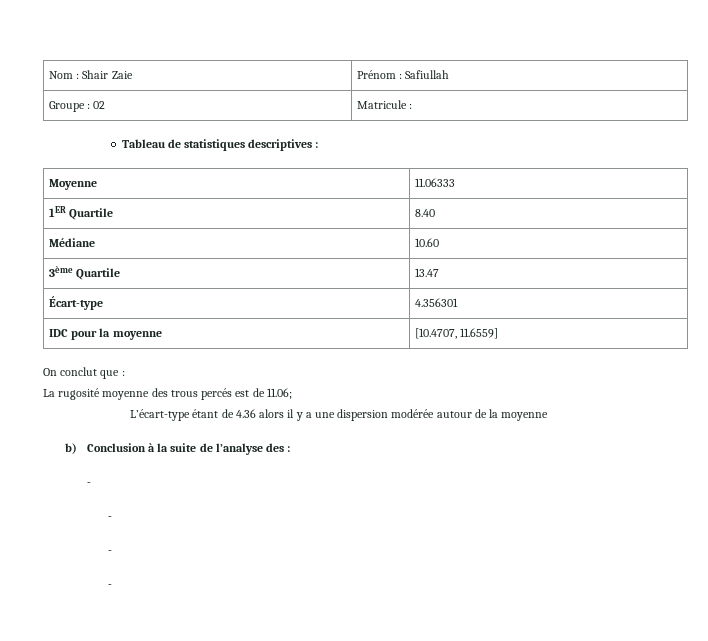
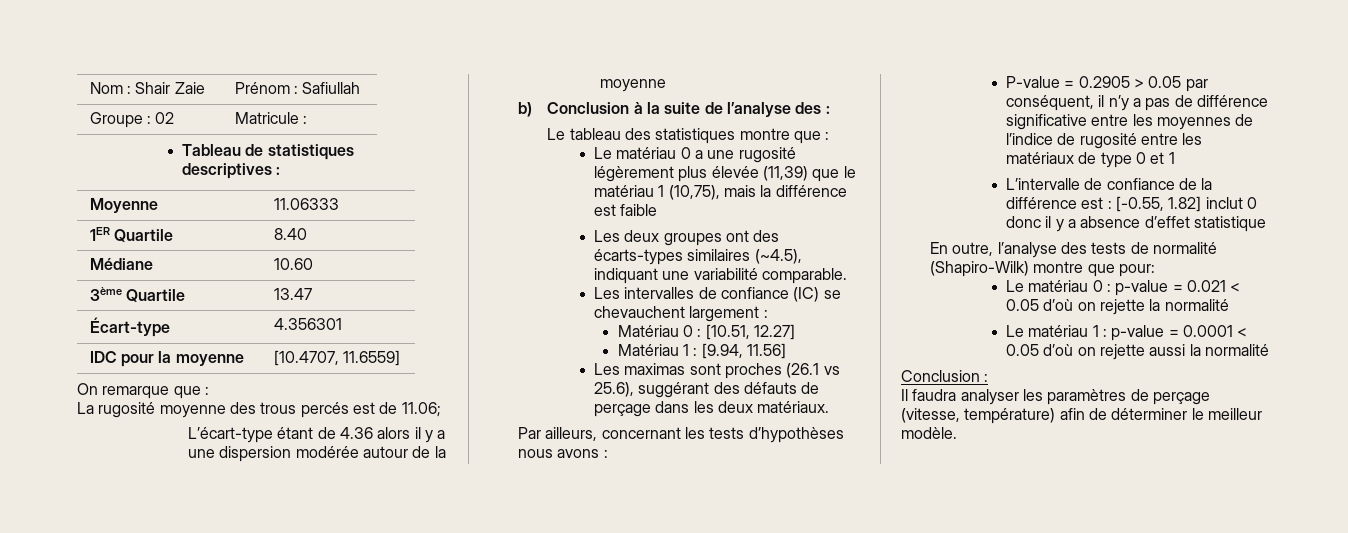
[60,367,98,376] conclut -> [102,386,170,399] remarque
[86,482,91,486] [108,516,113,520] [108,550,113,554] [108,584,113,588] - // - // - // - -> [547,128,830,144] [594,147,796,163] [594,166,856,182] [594,185,847,200] [594,204,658,216] [594,230,780,246] [594,249,802,265] [594,268,847,284] [594,287,841,302] [594,306,768,322] [617,324,795,340] [617,343,786,359] [594,363,840,379] [594,382,820,398] [594,401,830,417] [518,427,844,443] [518,449,608,458] [1006,76,1208,92] [1006,95,1268,111] [1006,114,1254,130] [1006,133,1203,149] [1006,152,1175,168] [1006,178,1213,190] [1006,196,1257,212] [1006,216,1266,232] [930,242,1218,258] [930,261,1156,277] [1006,280,1241,296] [1006,299,1229,315] [1006,325,1248,341] [1006,344,1269,360] [901,370,989,382] [901,389,1210,405] [901,408,1262,424] [901,427,957,439] Le tableau des statistiques montre que : // Le matériau 0 a une rugosité légèrement plus élevée (11,39) que le matériau 1 (10,75), mais la différence est faible // Les deux groupes ont des écarts-types similaires (~4.5), indiquant une variabilité comparable. // Les intervalles de confiance (IC) se chevauchent largement : // Matériau 0 : [10.51, 12.27] // Matériau 1 : [9.94, 11.56] // Les maximas sont proches (26.1 vs 25.6), suggérant des défauts de perçage dans les deux matériaux. // Par ailleurs, concernant les tests d’hypothèses nous avons : // P-value = 0.2905 > 0.05 par conséquent, il n’y a pas de différence significative entre les moyennes de l’indice de rugosité entre les matériaux de type 0 et 1 // L’intervalle de confiance de la différence est : [-0.55, 1.82] inclut 0 donc il y a absence d’effet statistique // En outre, l’analyse des tests de normalité (Shapiro-Wilk) montre que pour: // Le matériau 0 : p-value = 0.021 < 0.05 d’où on rejette la normalité // Le matériau 1 : p-value = 0.0001 < 0.05 d’où on rejette aussi la normalité // Conclusion : // Il faudra analyser les paramètres de perçage (vitesse, température) afin de déterminer le meilleur modèle.

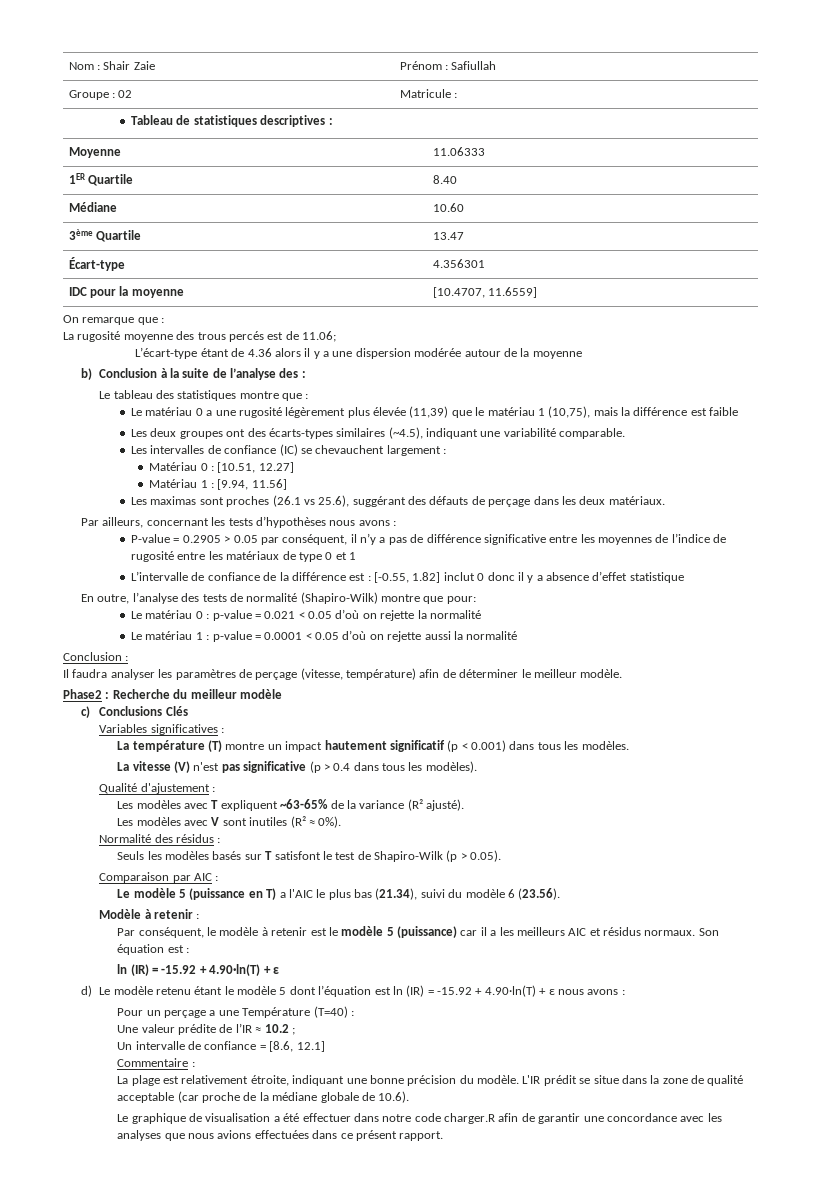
(957, 433) none -> [63,689,282,699] [81,706,188,718] [99,724,224,735] [117,740,629,752] [117,761,477,773] [99,783,215,794] [117,799,465,811] [117,816,342,828] [99,834,221,843] [117,850,502,862] [99,872,219,883] [117,888,561,900] [99,909,200,919] [117,926,719,938] [117,944,190,955] [117,964,279,976] [81,985,625,997] [117,1006,354,1018] [117,1023,295,1035] [117,1041,325,1052] [117,1058,195,1067] [117,1075,744,1086] [117,1091,410,1103] [117,1113,722,1124] [117,1130,444,1141] // Phase2 : Recherche du meilleur modèle // c) Conclusions Clés // Variables significatives : // La température (T) montre un impact hautement significatif (p < 0.001) dans tous les modèles. // La vitesse (V) n'est pas significative (p > 0.4 dans tous les modèles). // Qualité d'ajustement : // Les modèles avec T expliquent ~63-65% de la variance (R² ajusté). // Les modèles avec V sont inutiles (R² ≈ 0%). // Normalité des résidus : // Seuls les modèles basés sur T satisfont le test de Shapiro-Wilk (p > 0.05). // Comparaison par AIC : // Le modèle 5 (puissance en T) a l'AIC le plus bas (21.34), suivi du modèle 6 (23.56). // Modèle à retenir : // Par conséquent, le modèle à retenir est le modèle 5 (puissance) car il a les meilleurs AIC et résidus normaux. Son équation est : // ln (IR) = -15.92 + 4.90·ln(T) + ε // d) Le modèle retenu étant le modèle 5 dont l’équation est ln (IR) = -15.92 + 4.90·ln(T) + ε nous avons : // Pour un perçage a une Température (T=40) : // Une valeur prédite de l’IR ≈ 10.2 ; // Un intervalle de confiance = [8.6, 12.1] // Commentaire : // La plage est relativement étroite, indiquant une bonne précision du modèle. L'IR prédit se situe dans la zone de qualité acceptable (car proche de la médiane globale de 10.6). // Le graphique de visualisation a été effectuer dans notre code charger.R afin de garantir une concordance avec les analyses que nous avions effectuées dans ce présent rapport.

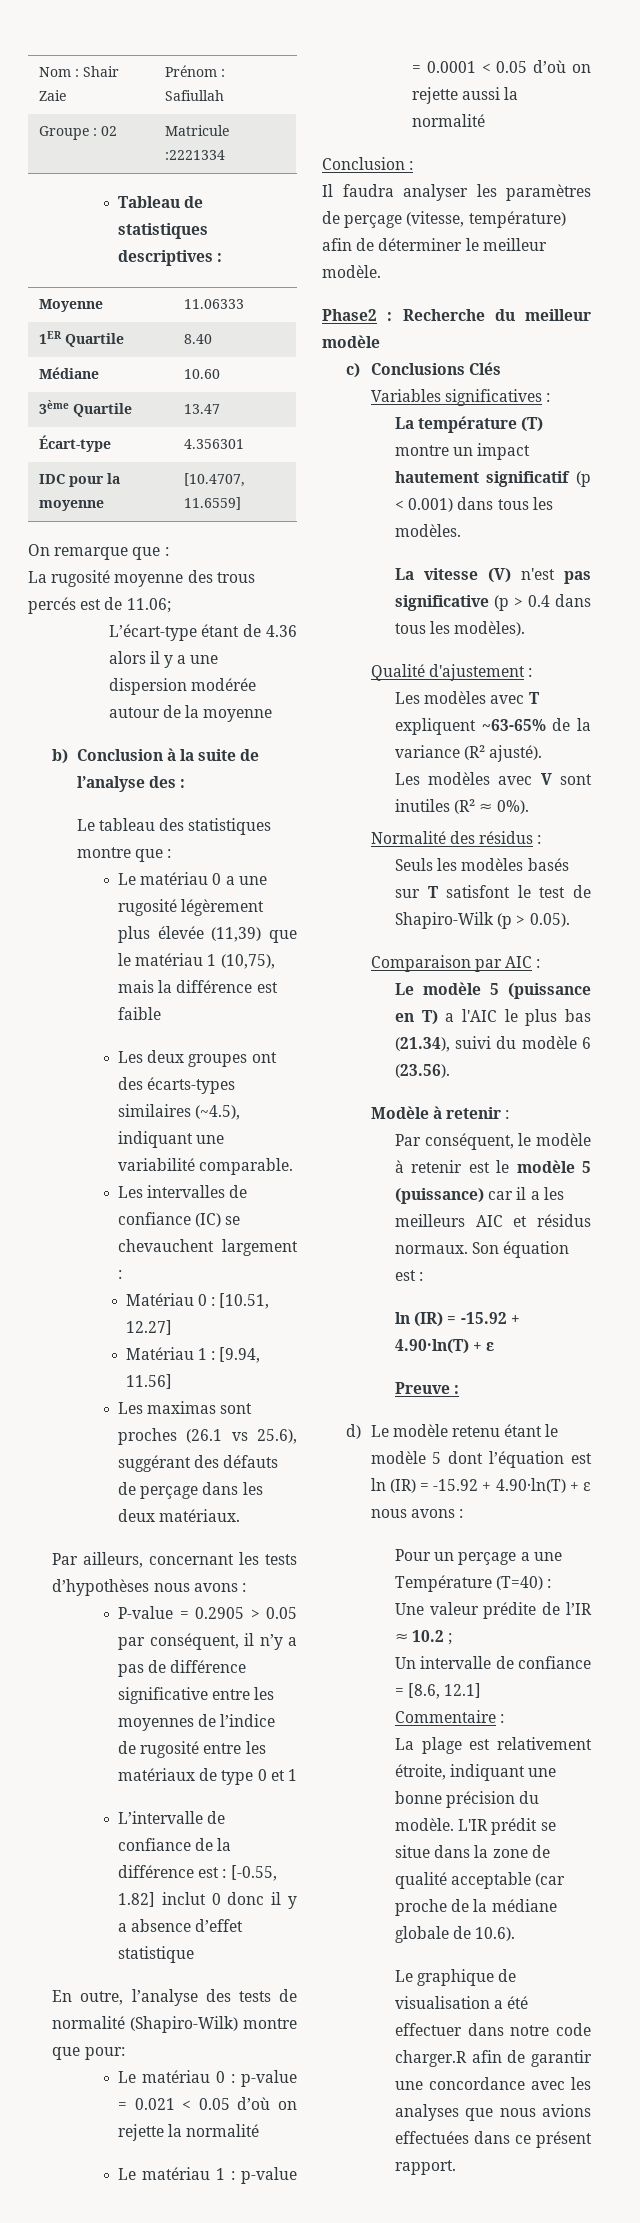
[454,93,458,98] : -> [164,150,225,160] :2221334
(279, 970) none -> [394,1382,460,1394] // Preuve :

